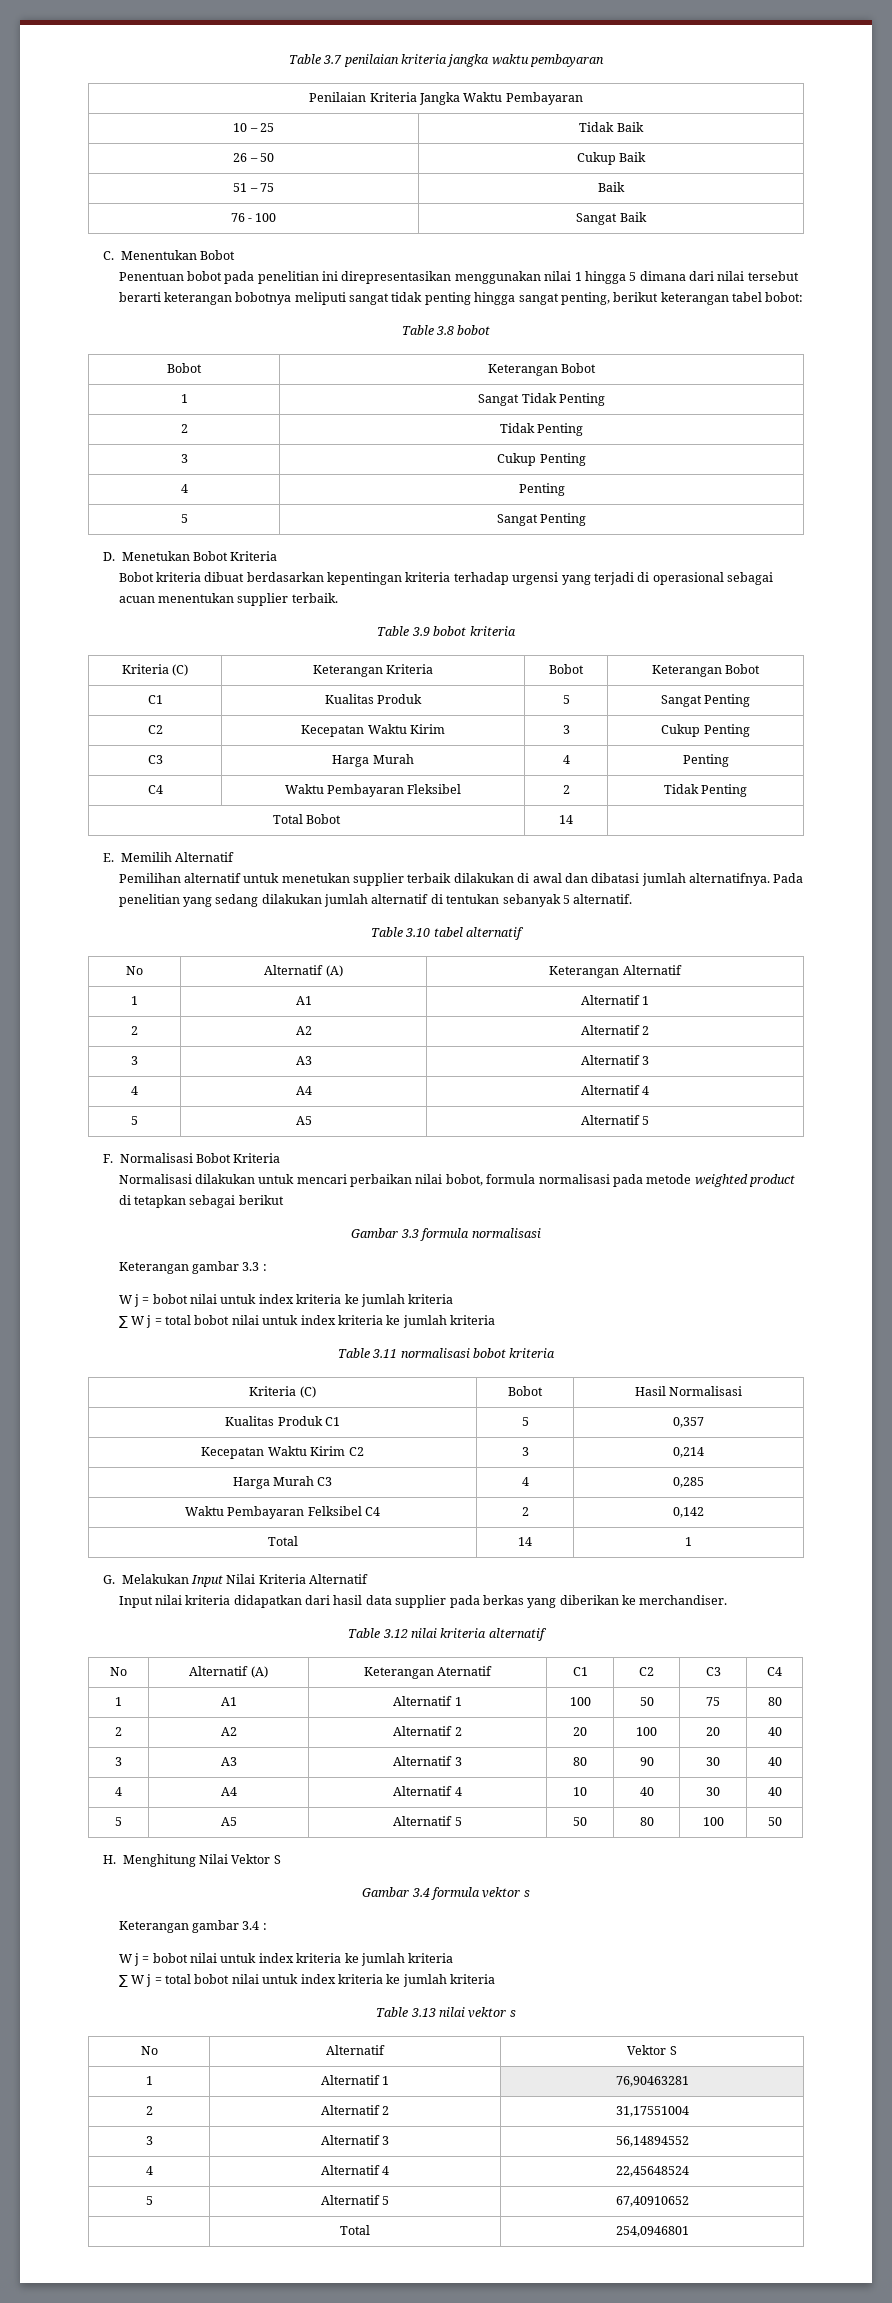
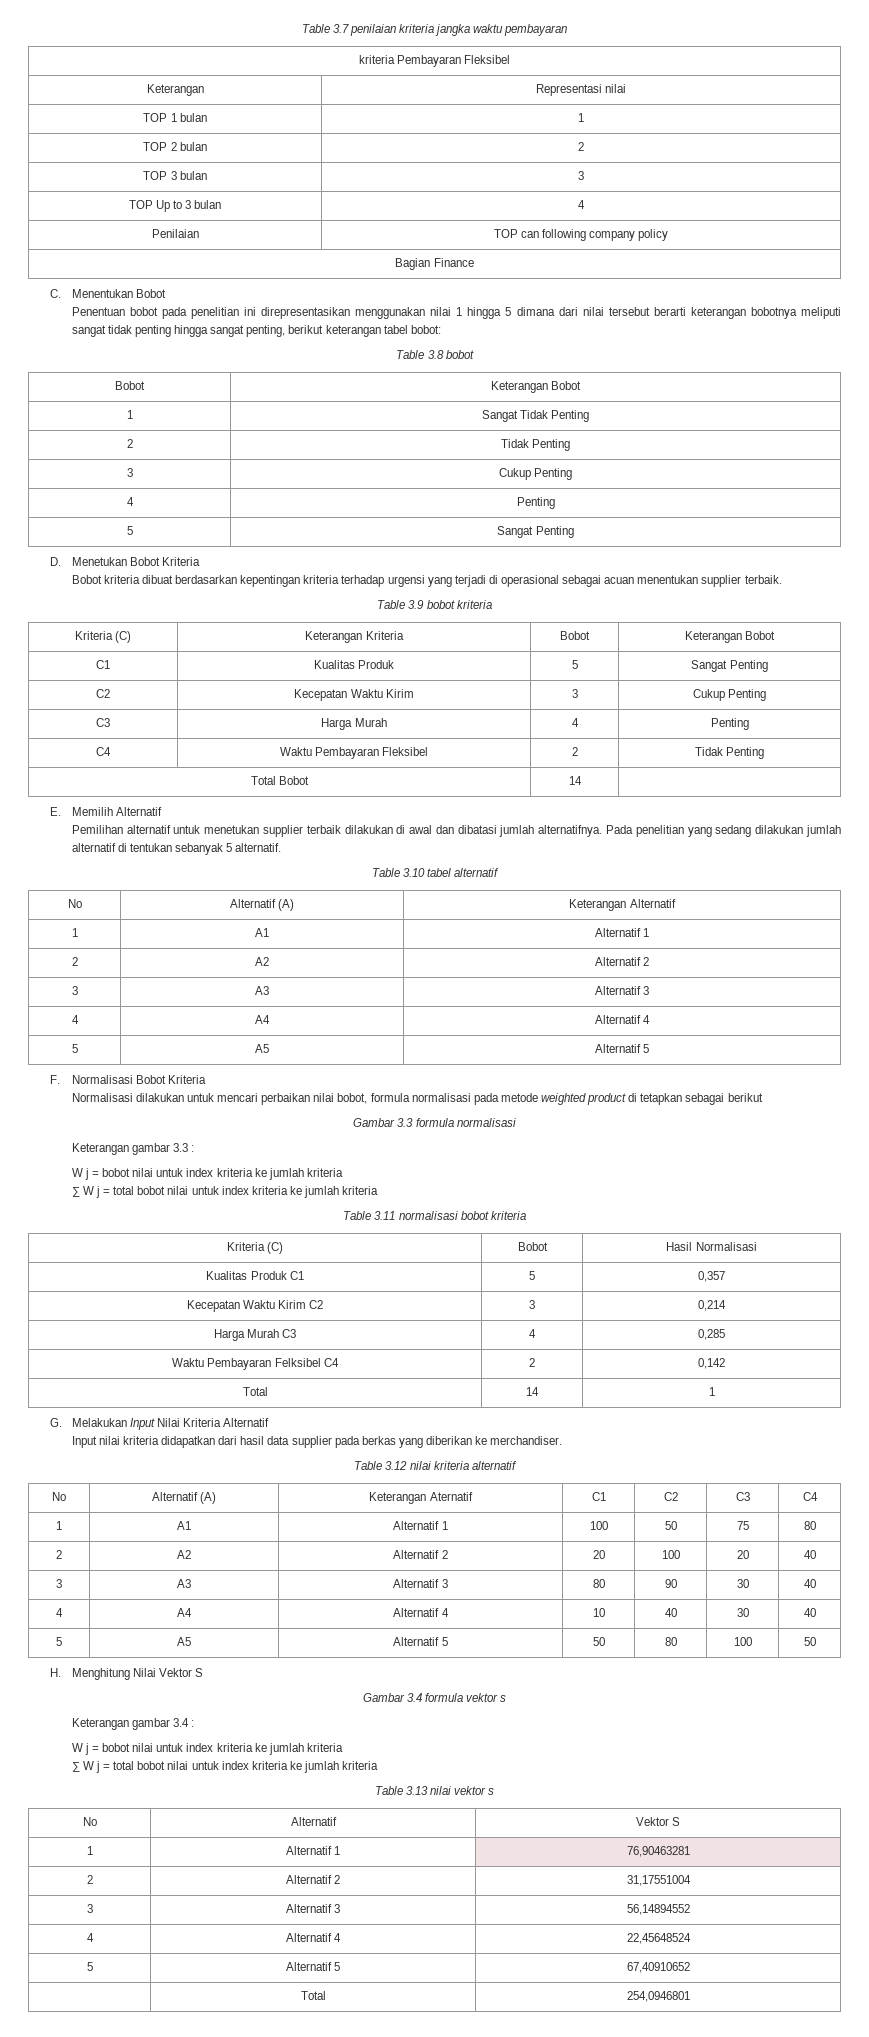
[309,92,583,105] [233,123,274,132] [579,122,644,132] [233,153,274,162] [576,152,647,165] [233,183,274,192] [598,182,625,192] [230,213,277,222] [576,212,647,225] Penilaian Kriteria Jangka Waktu Pembayaran // 10 – 25 | Tidak Baik // 26 – 50 | Cukup Baik // 51 – 75 | Baik // 76 - 100 | Sangat Baik -> [358,55,511,67] [146,84,204,96] [535,84,627,96] [143,113,207,122] [578,113,584,122] [143,142,207,151] [578,142,584,151] [143,171,207,180] [578,171,584,180] [128,200,222,212] [578,200,585,209] [151,229,199,238] [493,229,669,241] [395,258,474,270] kriteria Pembayaran Fleksibel // Keterangan | Representasi nilai // TOP 1 bulan | 1 // TOP 2 bulan | 2 // TOP 3 bulan | 3 // TOP Up to 3 bulan | 4 // Penilaian | TOP can following company policy // Bagian Finance

